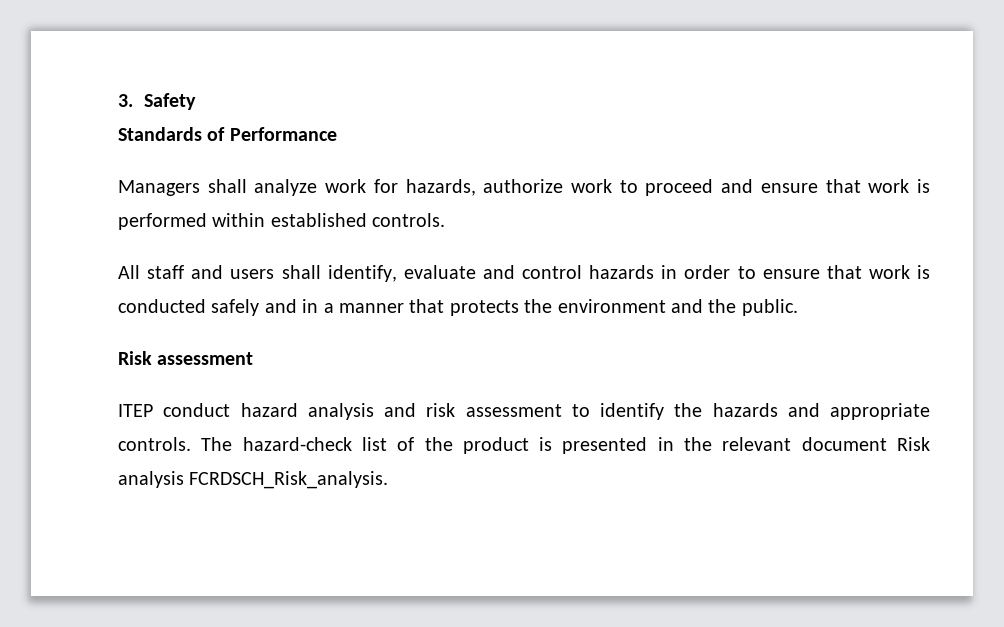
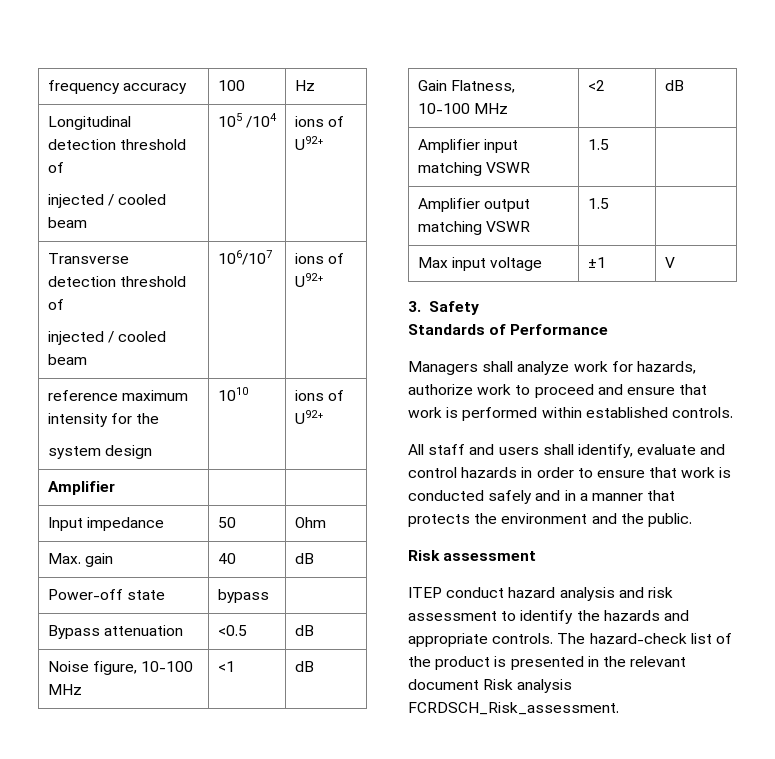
(118, 100) none -> [47,80,188,94] [217,80,245,91] [294,80,315,91] [47,116,131,130] [47,139,187,150] [47,162,64,173] [47,194,167,208] [47,217,87,228] [217,113,278,128] [294,116,345,127] [294,136,324,150] [47,253,129,264] [47,276,187,287] [47,299,64,310] [47,331,167,345] [47,354,87,365] [217,250,272,265] [294,253,345,264] [294,273,324,287] [47,390,189,401] [47,413,160,427] [47,445,153,459] [217,387,248,401] [294,390,345,401] [294,410,324,424] [47,481,115,495] [47,517,165,531] [217,517,236,528] [294,517,326,528] [47,553,114,567] [217,553,236,564] [294,553,314,564] [47,589,166,600] [217,589,269,603] [47,625,184,639] [217,625,247,636] [294,625,314,636] [47,661,194,675] [47,684,82,695] [217,661,235,672] [294,661,314,672] [417,80,516,93] [417,103,509,114] [587,80,605,91] [664,80,684,91] [417,139,519,153] [417,162,531,176] [587,139,609,150] [417,198,531,212] [417,221,531,235] [587,198,609,209] [417,257,543,271] [587,257,606,268] [664,257,675,268] frequency accuracy | 100 | Hz // Longitudinal detection threshold of // injected / cooled beam | 105 /104 | ions of U92+ // Transverse detection threshold of // injected / cooled beam | 106/107 | ions of U92+ // reference maximum intensity for the // system design | 1010 | ions of U92+ // Amplifier | | // Input impedance | 50 | Ohm // Max. gain | 40 | dB // Power-off state | bypass | // Bypass attenuation | <0.5 | dB // Noise figure, 10-100 MHz | <1 | dB // Gain Flatness, 10-100 MHz | <2 | dB // Amplifier input matching VSWR | 1.5 | // Amplifier output matching VSWR | 1.5 | // Max input voltage | ±1 | V //
[189,471,389,489] FCRDSCH_Risk_analysis. -> [408,702,619,715] FCRDSCH_Risk_assessment.

